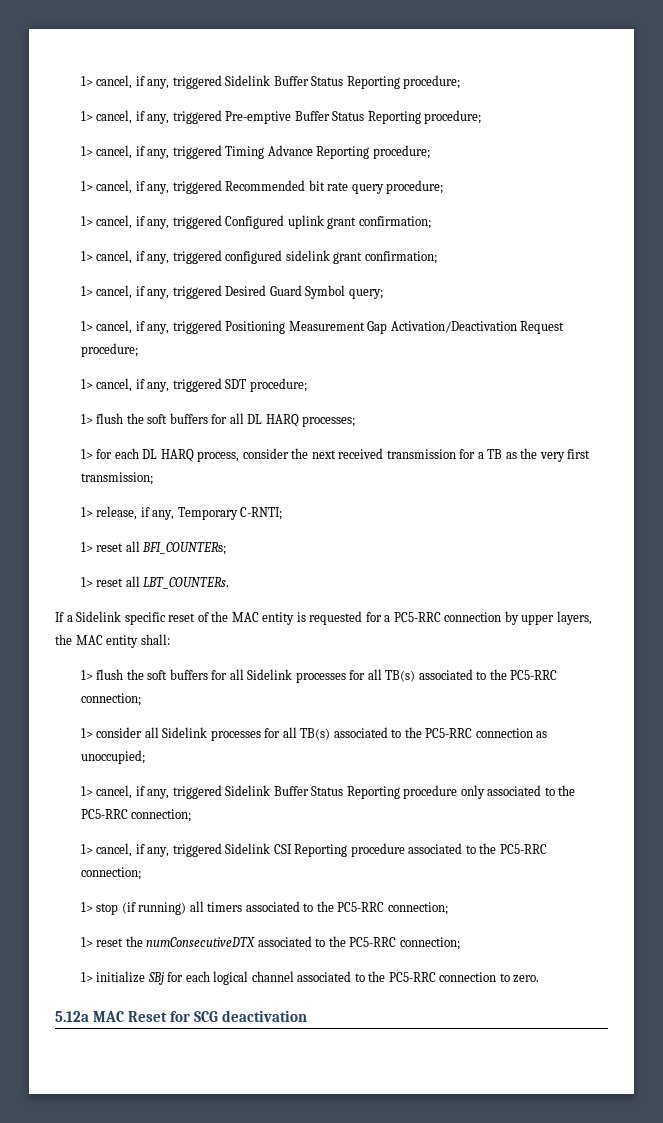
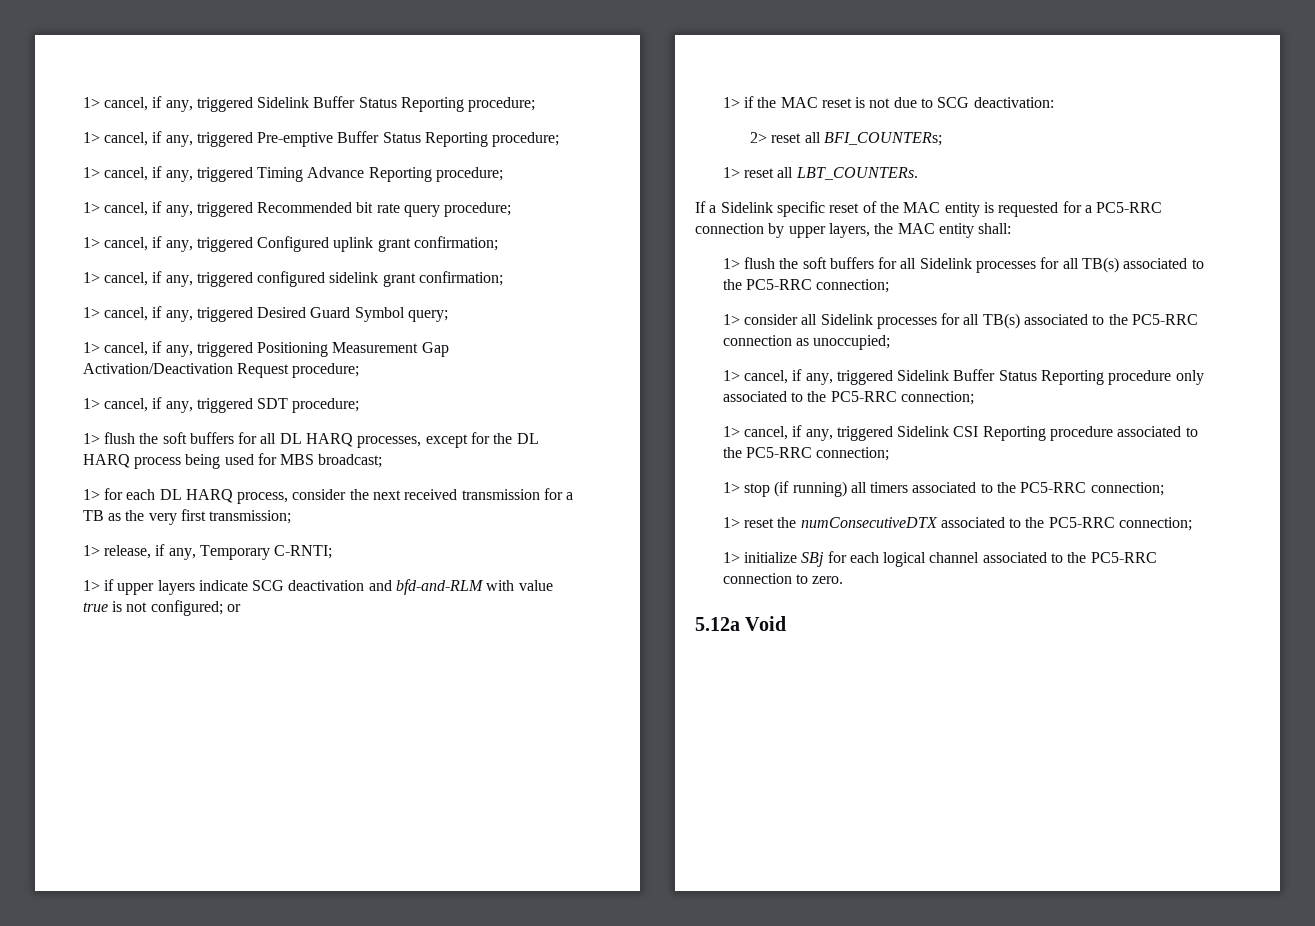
[302,416,356,427] processes; -> [357,432,539,448] [82,453,383,469] processes, except for the DL HARQ process being used for MBS broadcast;
(93, 547) none -> [103,579,553,595] [82,600,241,616] [722,96,1054,108] [750,132,768,143] if upper layers indicate SCG deactivation and bfd-and-RLM with value true is not configured; or // 1> if the MAC reset is not due to SCG deactivation: // 2>
[92,1010,307,1022] MAC Reset for SCG deactivation -> [745,616,787,631] Void

